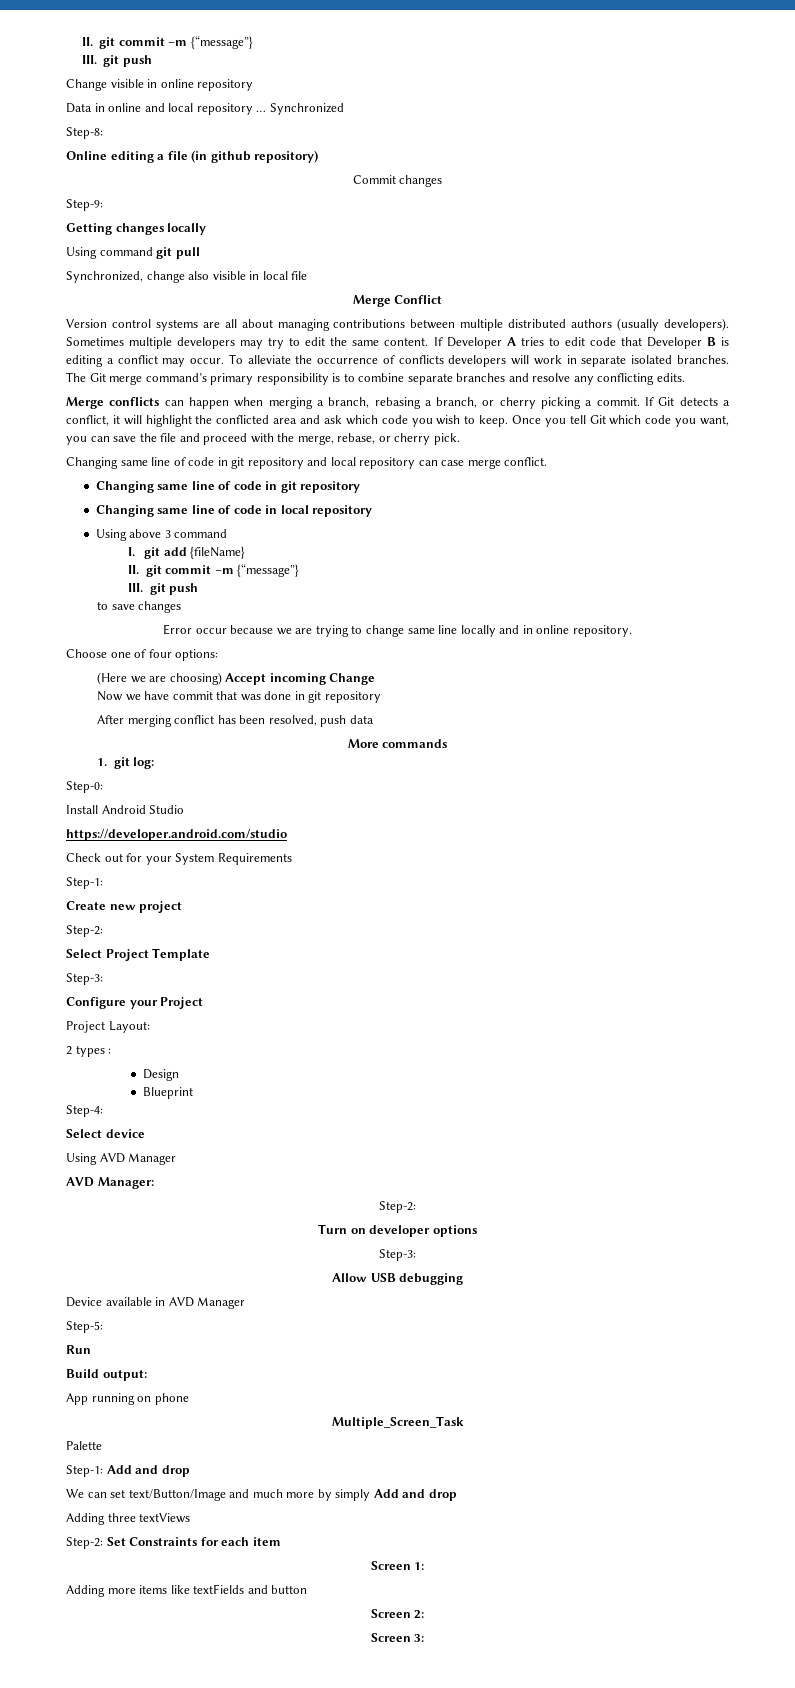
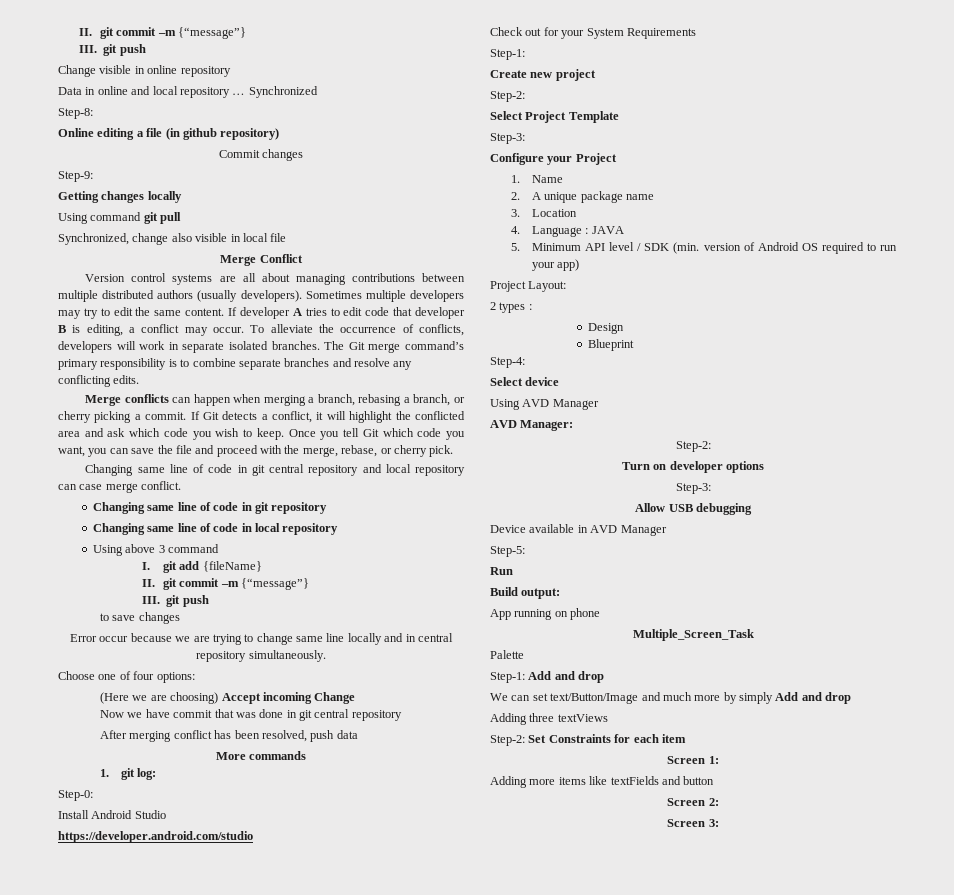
[446,337,502,349] Developer -> [239,307,290,319] developer
[646,337,702,349] Developer -> [415,307,466,319] developer
[66,355,103,367] editing -> [86,324,123,336] editing,
[398,355,444,364] conflicts -> [418,324,464,336] conflicts,
(245, 463) none -> [269,464,305,473] central
[536,625,632,637] online repository. -> [417,633,453,642] [196,650,326,662] central repository simultaneously.
(322, 697) none -> [314,709,350,718] central
(204, 1003) none -> [511,175,564,183] [511,191,655,203] [511,209,578,217] [511,226,624,237] [511,242,897,254] [532,259,580,271] // 1. Name // 2. A unique package name // 3. Location // 4. Language : JAVA // 5. Minimum API level / SDK (min. version of Android OS required to run your app)

